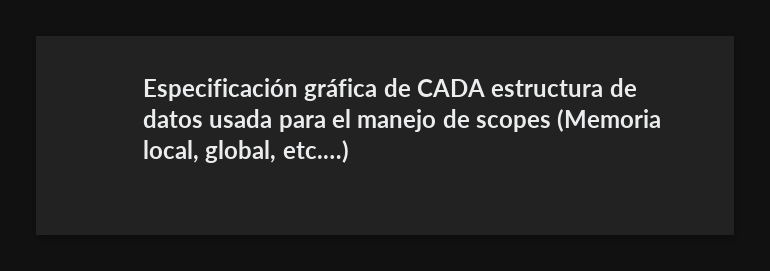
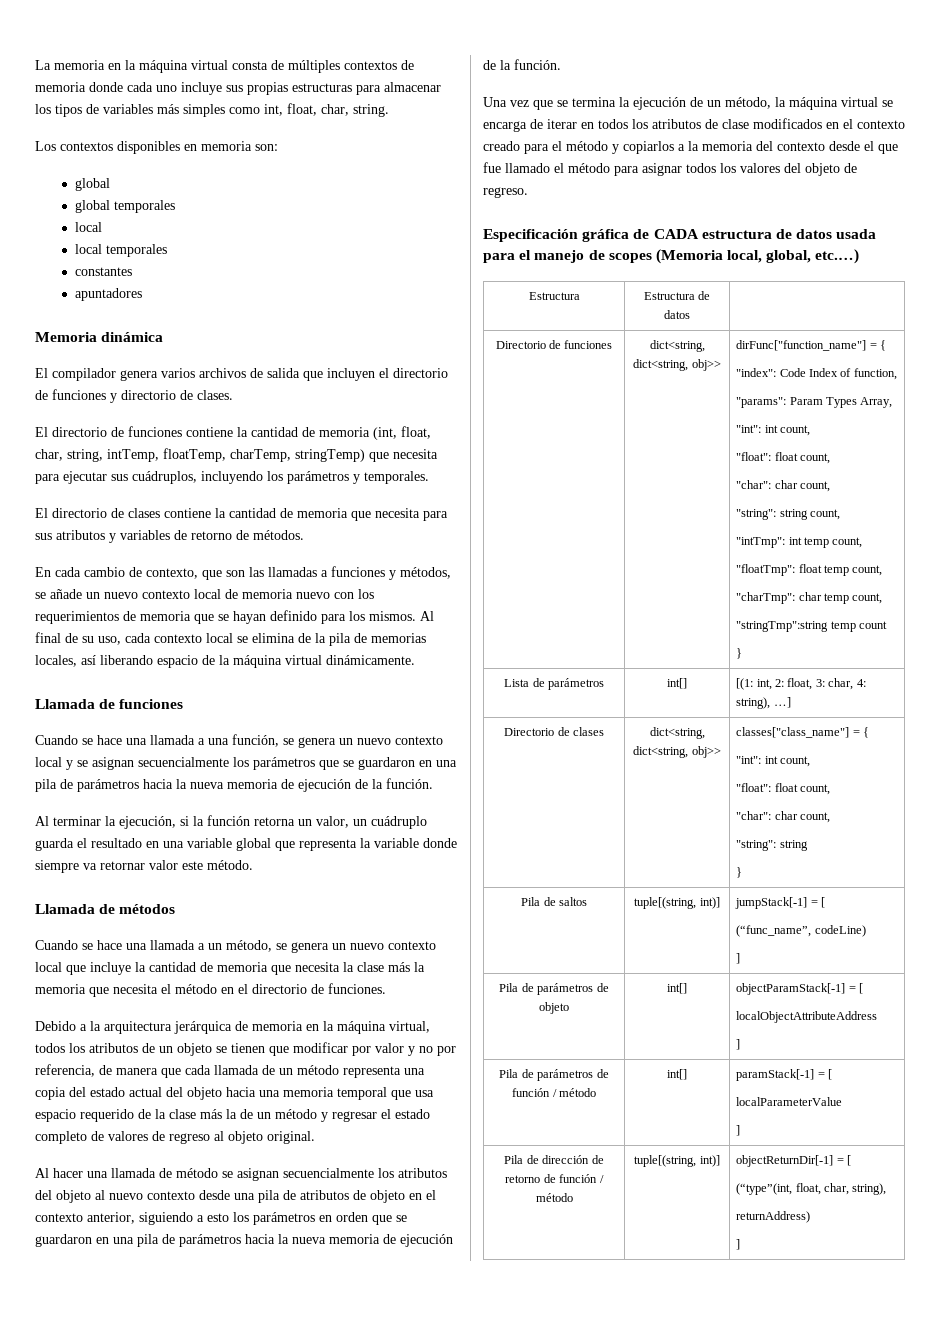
(143, 89) none -> [35,60,414,73] [35,82,441,95] [35,103,389,117] [35,141,278,154] [74,178,110,191] [74,200,175,213] [74,222,102,232] [74,244,167,257] [74,267,132,276] [74,288,142,301] [35,332,164,342] [35,368,448,381] [35,389,233,403] [35,426,431,440] [35,448,438,462] [35,471,429,484] [35,508,448,521] [35,530,304,543] [35,566,451,580] [35,589,374,599] [35,610,434,624] [35,632,426,646] [35,655,415,668] [35,699,184,709] [35,734,443,748] [35,757,457,770] [35,778,433,792] [35,815,427,829] [35,838,457,851] [35,860,253,873] [35,904,176,914] [35,940,436,953] [35,962,425,975] [35,983,386,997] [35,1021,430,1034] [35,1042,456,1056] [35,1064,425,1078] [35,1087,434,1100] [35,1109,430,1122] [35,1131,315,1144] [35,1168,447,1181] [35,1190,436,1203] [35,1212,407,1225] [35,1234,453,1247] [483,59,561,70] [483,97,893,110] [483,118,905,132] [483,141,898,154] [483,162,857,176] [483,187,528,198] La memoria en la máquina virtual consta de múltiples contextos de memoria donde cada uno incluye sus propias estructuras para almacenar los tipos de variables más simples como int, float, char, string. // Los contextos disponibles en memoria son: // global // global temporales // local // local temporales // constantes // apuntadores // Memoria dinámica // El compilador genera varios archivos de salida que incluyen el directorio de funciones y directorio de clases. // El directorio de funciones contiene la cantidad de memoria (int, float, char, string, intTemp, floatTemp, charTemp, stringTemp) que necesita para ejecutar sus cuádruplos, incluyendo los parámetros y temporales. // El directorio de clases contiene la cantidad de memoria que necesita para sus atributos y variables de retorno de métodos. // En cada cambio de contexto, que son las llamadas a funciones y métodos, se añade un nuevo contexto local de memoria nuevo con los requerimientos de memoria que se hayan definido para los mismos. Al final de su uso, cada contexto local se elimina de la pila de memorias locales, así liberando espacio de la máquina virtual dinámicamente. // Llamada de funciones // Cuando se hace una llamada a una función, se genera un nuevo contexto local y se asignan secuencialmente los parámetros que se guardaron en una pila de parámetros hacia la nueva memoria de ejecución de la función. // Al terminar la ejecución, si la función retorna un valor, un cuádruplo guarda el resultado en una variable global que representa la variable donde siempre va retornar valor este método. // Llamada de métodos // Cuando se hace una llamada a un método, se genera un nuevo contexto local que incluye la cantidad de memoria que necesita la clase más la memoria que necesita el método en el directorio de funciones. // Debido a la arquitectura jerárquica de memoria en la máquina virtual, todos los atributos de un objeto se tienen que modificar por valor y no por referencia, de manera que cada llamada de un método representa una copia del estado actual del objeto hacia una memoria temporal que usa espacio requerido de la clase más la de un método y regresar el estado completo de valores de regreso al objeto original. // Al hacer una llamada de método se asignan secuencialmente los atributos del objeto al nuevo contexto desde una pila de atributos de objeto en el contexto anterior, siguiendo a esto los parámetros en orden que se guardaron en una pila de parámetros hacia la nueva memoria de ejecución de la función. // Una vez que se termina la ejecución de un método, la máquina virtual se encarga de iterar en todos los atributos de clase modificados en el contexto creado para el método y copiarlos a la memoria del contexto desde el que fue llamado el método para asignar todos los valores del objeto de regreso. //
(349, 151) none -> [528,292,580,300] [643,291,711,300] [664,310,690,319] [495,340,613,349] [649,340,705,352] [633,359,721,371] [736,340,887,351] [736,368,897,380] [736,397,893,408] [736,425,811,436] [736,452,831,464] [736,480,831,492] [736,509,841,520] [736,537,863,548] [736,564,883,576] [736,592,883,604] [736,621,888,632] [736,648,743,659] [504,678,604,690] [667,678,687,689] [736,678,866,690] [736,697,791,709] [504,727,604,736] [649,727,705,739] [633,746,721,758] [736,727,870,738] [736,756,811,767] [736,783,831,795] [736,811,831,823] [736,840,808,851] [736,867,743,878] [521,897,587,906] [634,897,720,909] [735,897,826,909] [736,925,866,937] [736,953,741,964] [499,983,609,995] [539,1002,569,1014] [667,983,687,994] [736,983,864,995] [736,1011,878,1023] [736,1039,741,1050] [499,1069,609,1081] [512,1088,596,1097] [667,1069,687,1080] [736,1069,833,1081] [736,1097,843,1106] [736,1125,741,1136] [504,1155,604,1164] [505,1174,604,1183] [535,1193,573,1202] [634,1155,720,1167] [736,1155,852,1167] [736,1183,887,1195] [736,1211,811,1223] [736,1239,741,1250] // Estructura | Estructura de datos | // Directorio de funciones | dict<string, dict<string, obj>> | dirFunc["function_name"] = { // "index": Code Index of function, // "params": Param Types Array, // "int": int count, // "float": float count, // "char": char count, // "string": string count, // "intTmp": int temp count, // "floatTmp": float temp count, // "charTmp": char temp count, // "stringTmp":string temp count // } // Lista de parámetros | int[] | [(1: int, 2: float, 3: char, 4: string), …] // Directorio de clases | dict<string, dict<string, obj>> | classes["class_name"] = { // "int": int count, // "float": float count, // "char": char count, // "string": string // } // Pila de saltos | tuple[(string, int)] | jumpStack[-1] = [ // (“func_name”, codeLine) // ] // Pila de parámetros de objeto | int[] | objectParamStack[-1] = [ // localObjectAttributeAddress // ] // Pila de parámetros de función / método | int[] | paramStack[-1] = [ // localParameterValue // ] // Pila de dirección de retorno de función / método | tuple[(string, int)] | objectReturnDir[-1] = [ // (“type”(int, float, char, string), // returnAddress) // ]

